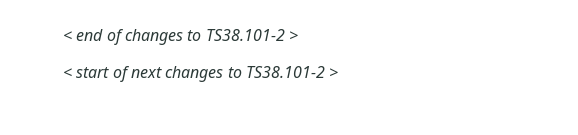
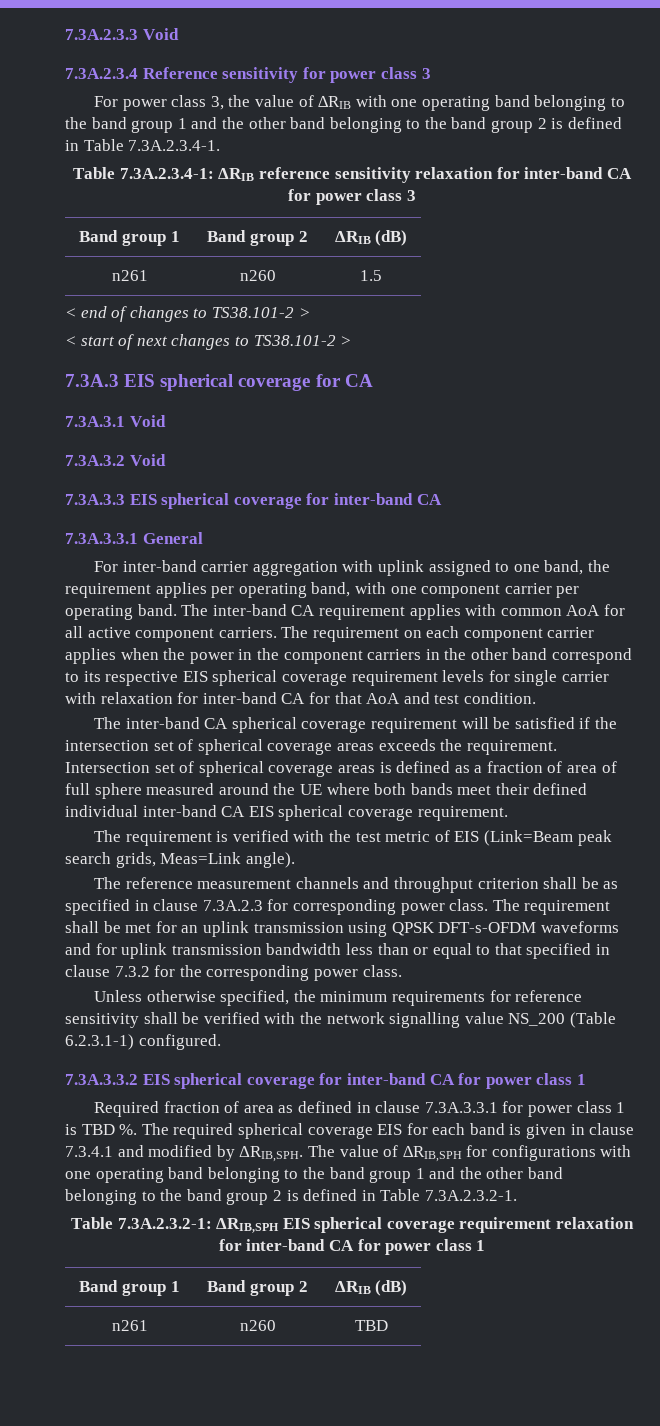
(63, 36) none -> [65,28,179,40] [65,67,431,83] [94,95,625,111] [65,117,622,133] [65,139,221,151] [73,167,632,183] [288,189,416,205] [79,230,180,246] [207,230,308,246] [334,230,408,246] [111,270,148,281] [239,270,276,281] [360,270,382,281] 7.3A.2.3.3 Void // 7.3A.2.3.4 Reference sensitivity for power class 3 // For power class 3, the value of ∆RIB with one operating band belonging to the band group 1 and the other band belonging to the band group 2 is defined in Table 7.3A.2.3.4-1. // Table 7.3A.2.3.4-1: ΔRIB reference sensitivity relaxation for inter-band CA for power class 3 // Band group 1 | Band group 2 | ΔRIB (dB) // n261 | n260 | 1.5 //
(339, 73) none -> [65,374,373,391] [65,415,166,427] [65,454,166,466] [65,493,442,509] [65,532,203,544] [94,560,611,576] [65,582,580,598] [65,604,625,620] [65,626,595,642] [65,648,633,664] [65,670,609,686] [65,692,536,704] [94,717,618,733] [65,739,557,755] [65,761,617,777] [65,783,588,799] [65,805,508,821] [94,830,612,846] [65,852,295,868] [94,877,619,893] [65,899,611,915] [65,921,619,937] [65,943,611,959] [65,965,402,981] [94,990,583,1006] [65,1012,616,1028] [65,1034,221,1050] [65,1073,586,1089] [94,1101,626,1117] [65,1123,635,1139] [65,1145,632,1162] [65,1167,564,1183] [65,1189,517,1205] [70,1217,635,1233] [218,1239,486,1255] [79,1280,180,1296] [207,1280,308,1296] [334,1280,408,1296] [111,1320,148,1331] [239,1320,276,1331] [354,1320,388,1331] // 7.3A.3 EIS spherical coverage for CA // 7.3A.3.1 Void // 7.3A.3.2 Void // 7.3A.3.3 EIS spherical coverage for inter-band CA // 7.3A.3.3.1 General // For inter-band carrier aggregation with uplink assigned to one band, the requirement applies per operating band, with one component carrier per operating band. The inter-band CA requirement applies with common AoA for all active component carriers. The requirement on each component carrier applies when the power in the component carriers in the other band correspond to its respective EIS spherical coverage requirement levels for single carrier with relaxation for inter-band CA for that AoA and test condition. // The inter-band CA spherical coverage requirement will be satisfied if the intersection set of spherical coverage areas exceeds the requirement. Intersection set of spherical coverage areas is defined as a fraction of area of full sphere measured around the UE where both bands meet their defined individual inter-band CA EIS spherical coverage requirement. // The requirement is verified with the test metric of EIS (Link=Beam peak search grids, Meas=Link angle). // The reference measurement channels and throughput criterion shall be as specified in clause 7.3A.2.3 for corresponding power class. The requirement shall be met for an uplink transmission using QPSK DFT-s-OFDM waveforms and for uplink transmission bandwidth less than or equal to that specified in clause 7.3.2 for the corresponding power class. // Unless otherwise specified, the minimum requirements for reference sensitivity shall be verified with the network signalling value NS_200 (Table 6.2.3.1-1) configured. // 7.3A.3.3.2 EIS spherical coverage for inter-band CA for power class 1 // Required fraction of area as defined in clause 7.3A.3.3.1 for power class 1 is TBD %. The required spherical coverage EIS for each band is given in clause 7.3.4.1 and modified by ΔRIB,SPH. The value of ∆RIB,SPH for configurations with one operating band belonging to the band group 1 and the other band belonging to the band group 2 is defined in Table 7.3A.2.3.2-1. // Table 7.3A.2.3.2-1: ΔRIB,SPH EIS spherical coverage requirement relaxation for inter-band CA for power class 1 // Band group 1 | Band group 2 | ΔRIB (dB) // n261 | n260 | TBD

